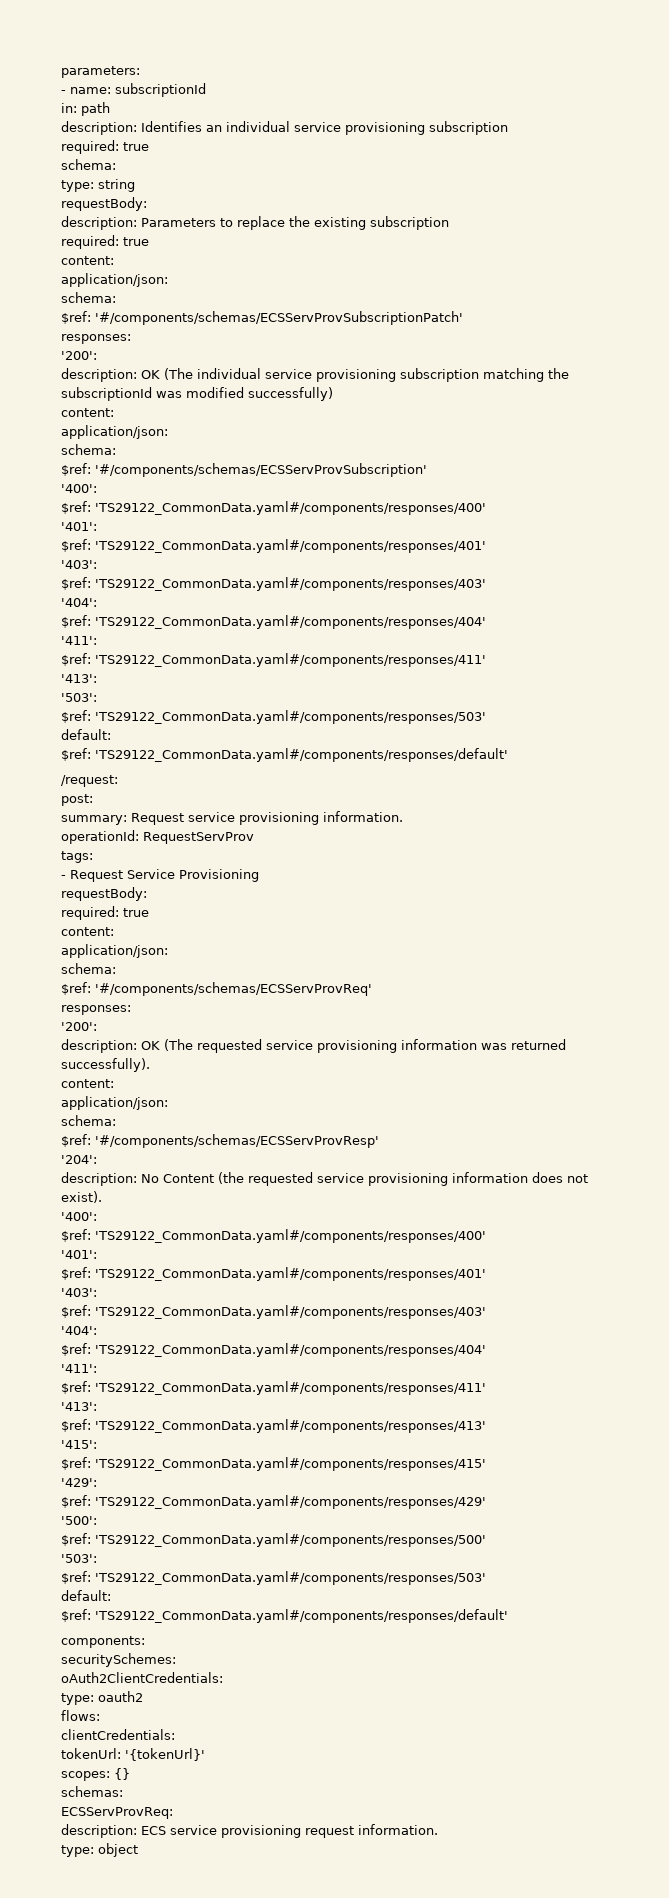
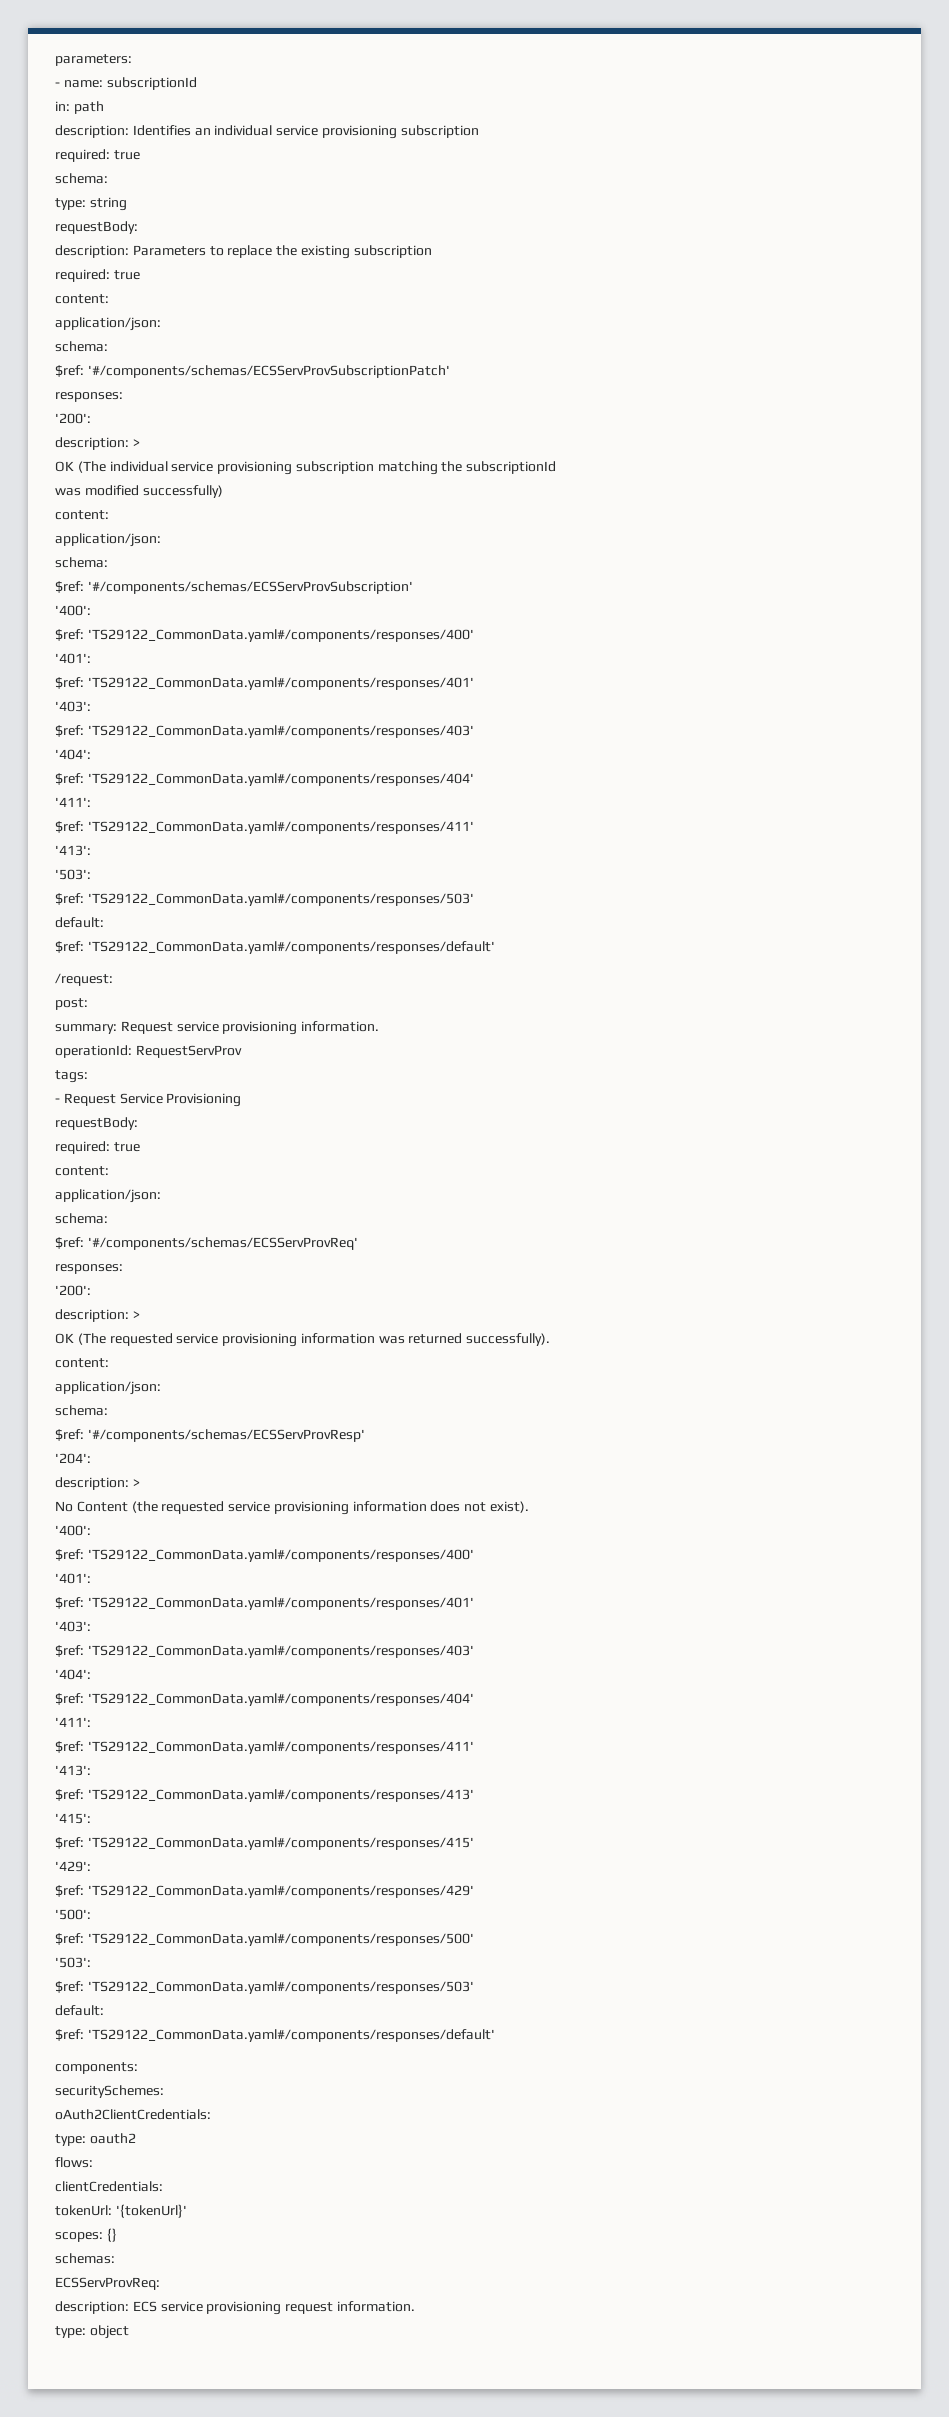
(137, 375) none -> [132,439,140,447] > //
(152, 394) none -> (557, 467) //
(137, 1046) none -> [132,1311,140,1319] > //
(137, 1179) none -> [132,1479,140,1487] > //

